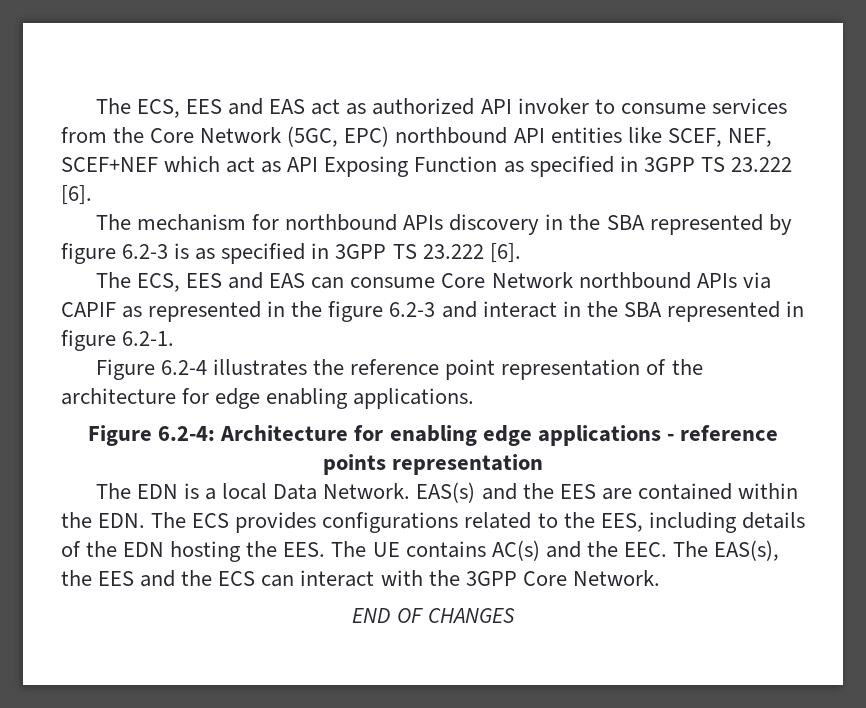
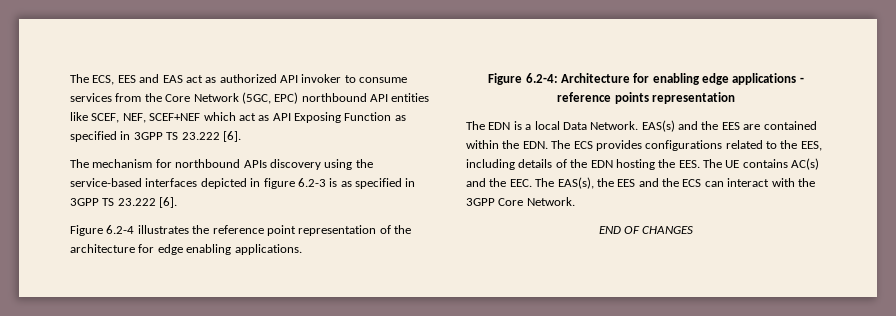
[545,214,792,235] in the SBA represented by -> [324,159,373,170] [70,178,261,189] using the service-based interfaces depicted in
[95,272,771,292] [61,301,804,322] [61,330,175,351] // The ECS, EES and EAS can consume Core Network northbound APIs via CAPIF as represented in the figure 6.2-3 and interact in the SBA represented in figure 6.2-1. -> (178, 202) none

